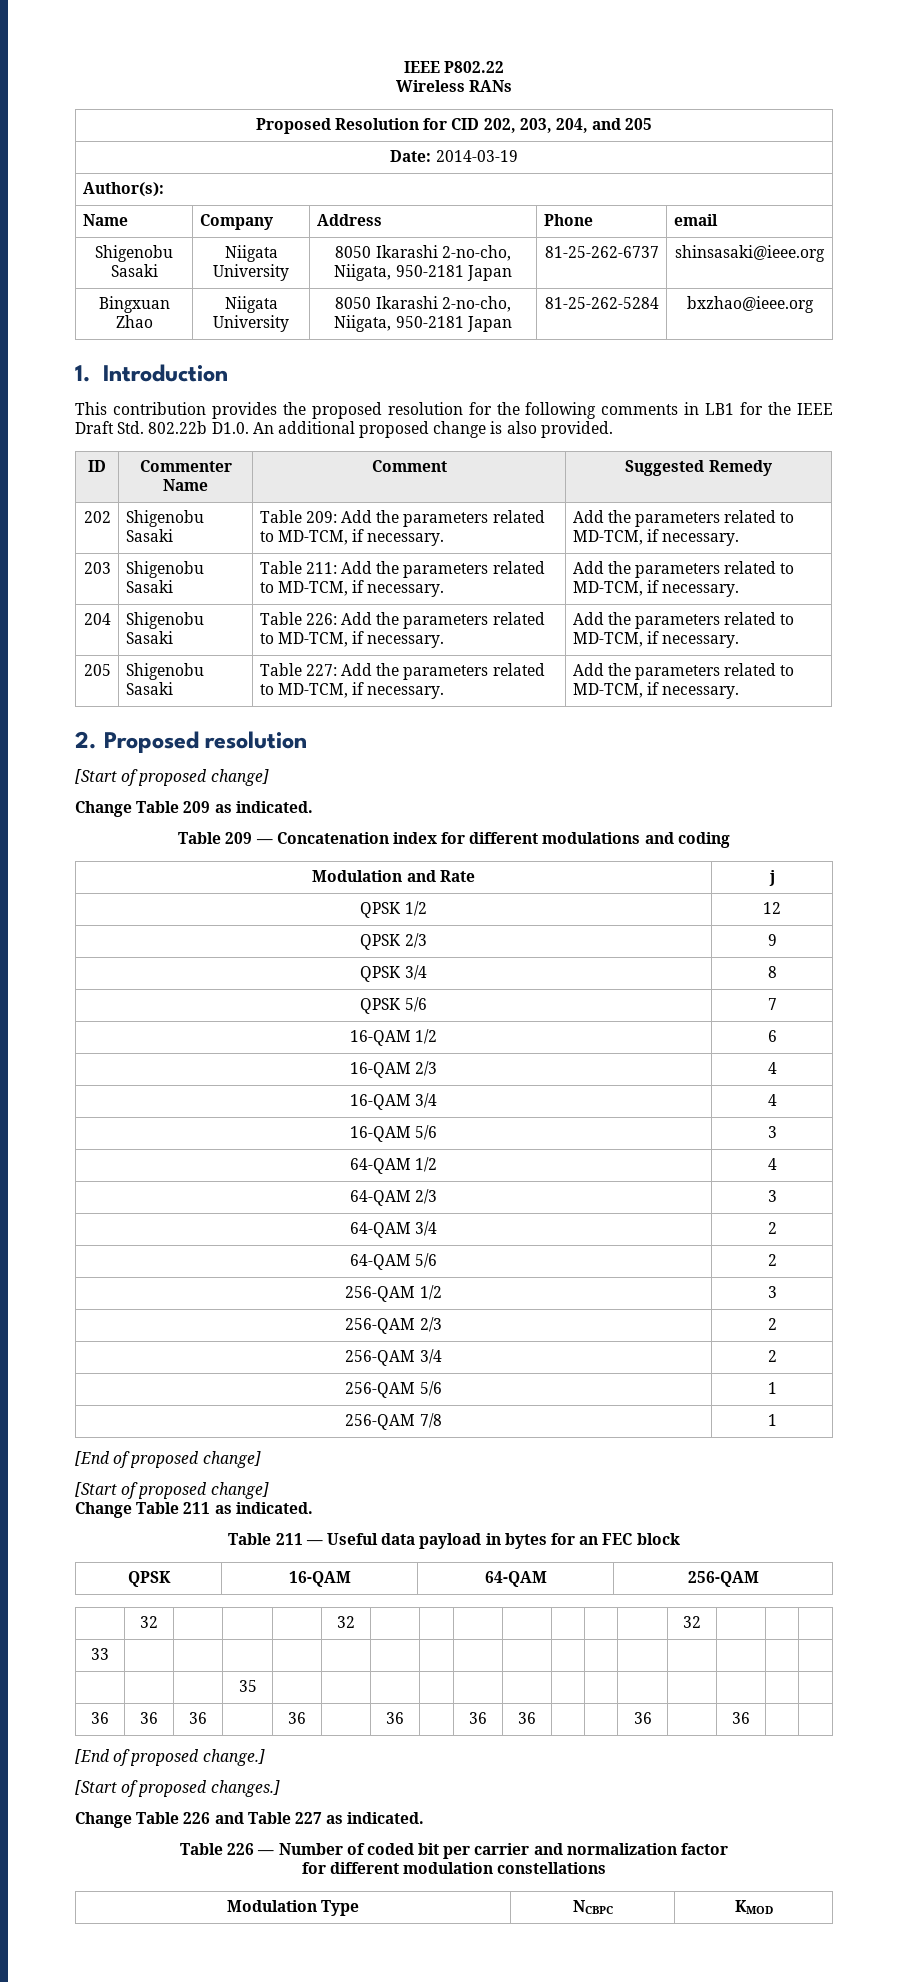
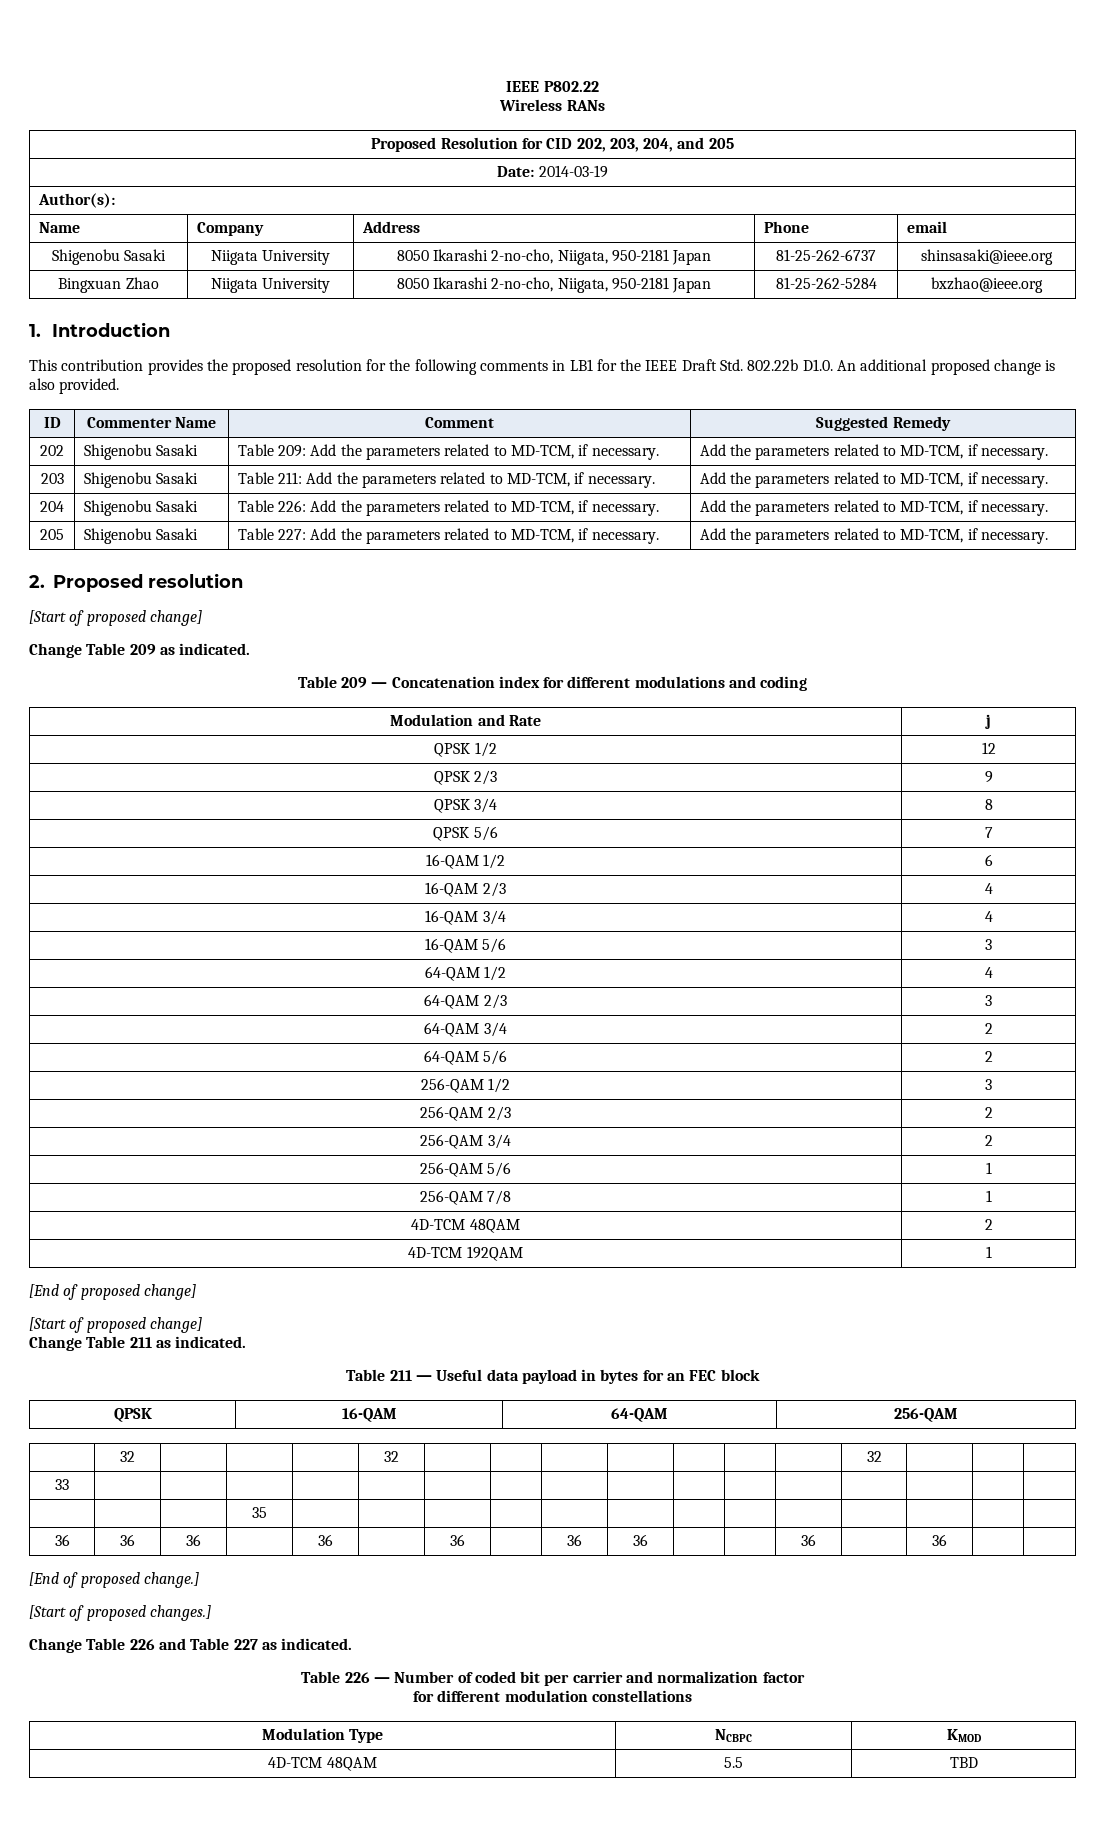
(777, 1420) none -> [411,1219,520,1233] [984,1219,993,1230] [408,1246,523,1261] [985,1246,992,1258] // 4D-TCM 48QAM | 2 // 4D-TCM 192QAM | 1
(773, 1907) none -> [268,1757,377,1771] [724,1757,743,1768] [949,1757,978,1768] // 4D-TCM 48QAM | 5.5 | TBD

